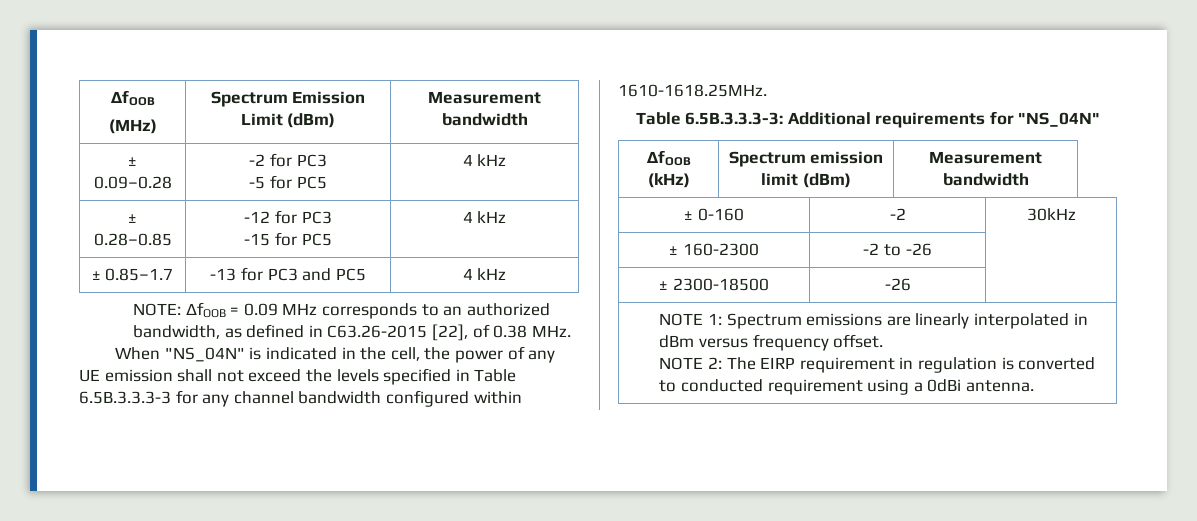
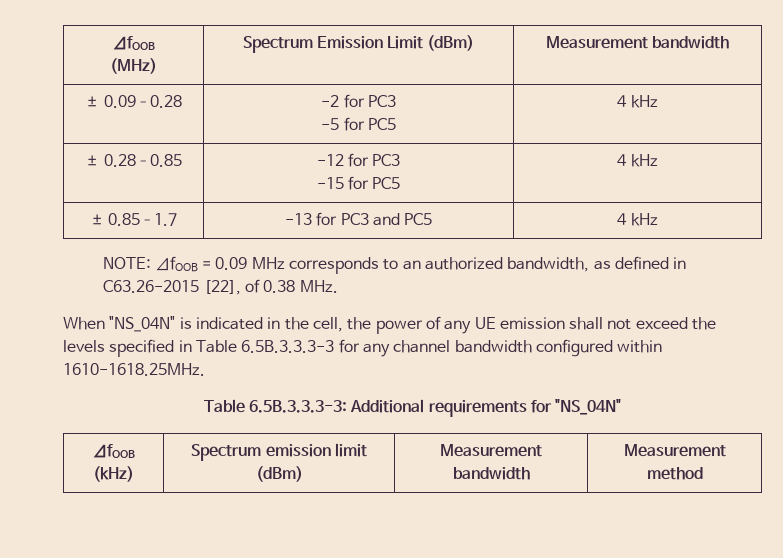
[684,208,744,221] [889,208,906,220] [1026,208,1076,221] [669,243,759,256] [863,243,932,256] [659,278,769,291] [884,278,911,291] [659,313,1088,329] [659,334,884,351] [659,357,1096,373] [659,379,1034,395] // ± 0-160 | -2 | 30kHz // ± 160-2300 | -2 to -26 | // ± 2300-18500 | -26 | // NOTE 1: Spectrum emissions are linearly interpolated in dBm versus frequency offset. // NOTE 2: The EIRP requirement in regulation is converted to conducted requirement using a 0dBi antenna. -> [623,444,726,457] [646,467,703,480] | Measurement method

